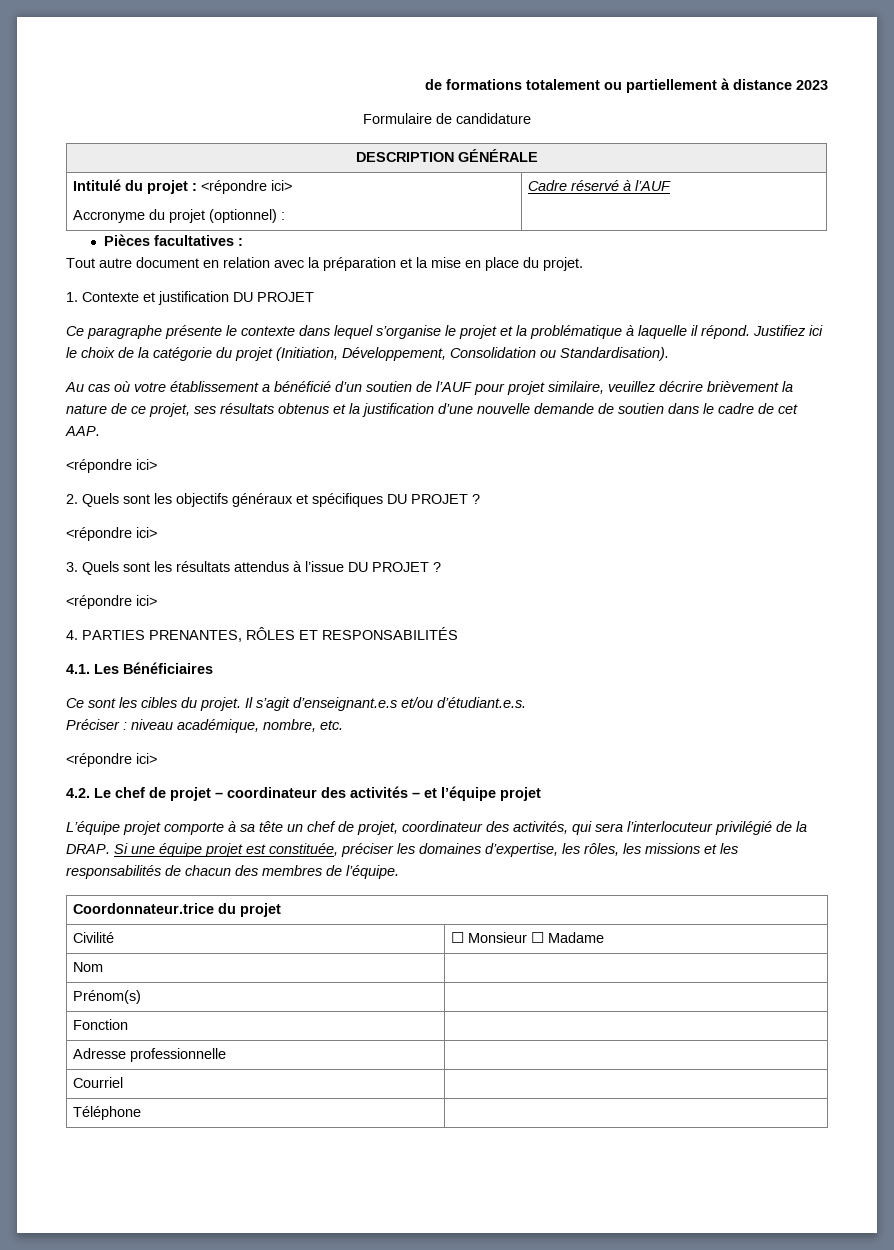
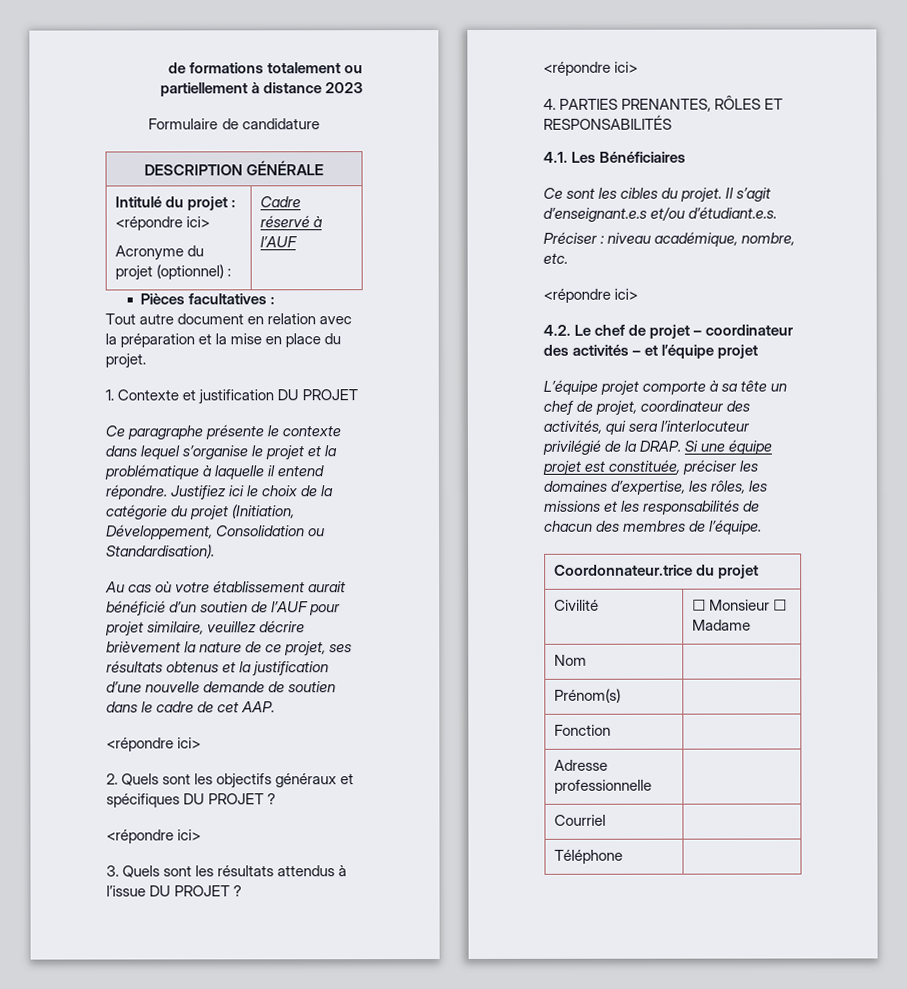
[72,210,145,223] Accronyme -> [114,245,184,261] Acronyme
[701,325,750,339] répond. -> [277,465,325,477] [105,484,168,500] entend répondre.
[262,384,270,392] a -> [308,581,347,593] aurait

